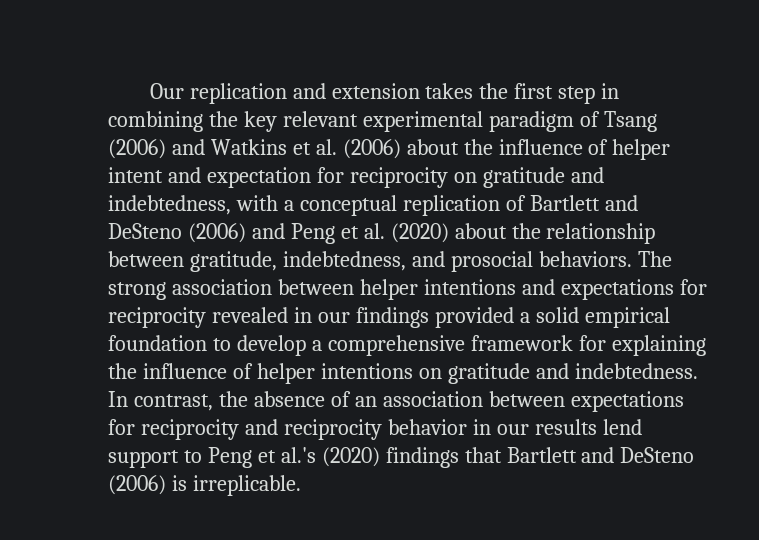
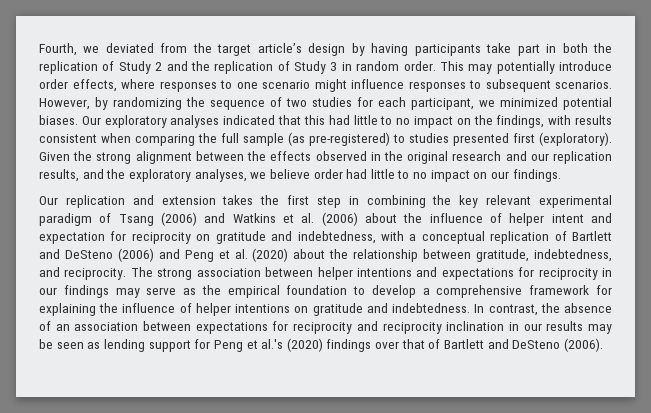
(149, 91) none -> [39,43,613,56] [39,61,612,74] [39,79,612,92] [39,97,612,110] [39,115,612,128] [39,132,612,146] [39,151,613,164] [39,169,561,182] Fourth, we deviated from the target article’s design by having participants take part in both the replication of Study 2 and the replication of Study 3 in random order. This may potentially introduce order effects, where responses to one scenario might influence responses to subsequent scenarios. However, by randomizing the sequence of two studies for each participant, we minimized potential biases. Our exploratory analyses indicated that this had little to no impact on the findings, with results consistent when comparing the full sample (as pre-registered) to studies presented first (exploratory). Given the strong alignment between the effects observed in the original research and our replication results, and the exploratory analyses, we believe order had little to no impact on our findings. //
[450,251,632,272] prosocial behaviors. -> [64,268,127,280] reciprocity.
[211,307,288,323] revealed -> (598, 274) none
[434,307,579,328] provided a solid -> [115,285,221,298] may serve as the
[387,419,467,435] behavior -> [446,321,505,331] inclination
[602,419,642,435] [108,450,202,468] lend support to -> [587,324,612,334] [39,339,211,352] may be seen as lending support for
[464,447,695,463] [108,475,301,496] that Bartlett and DeSteno (2006) is irreplicable. -> [375,338,603,352] over that of Bartlett and DeSteno (2006).

